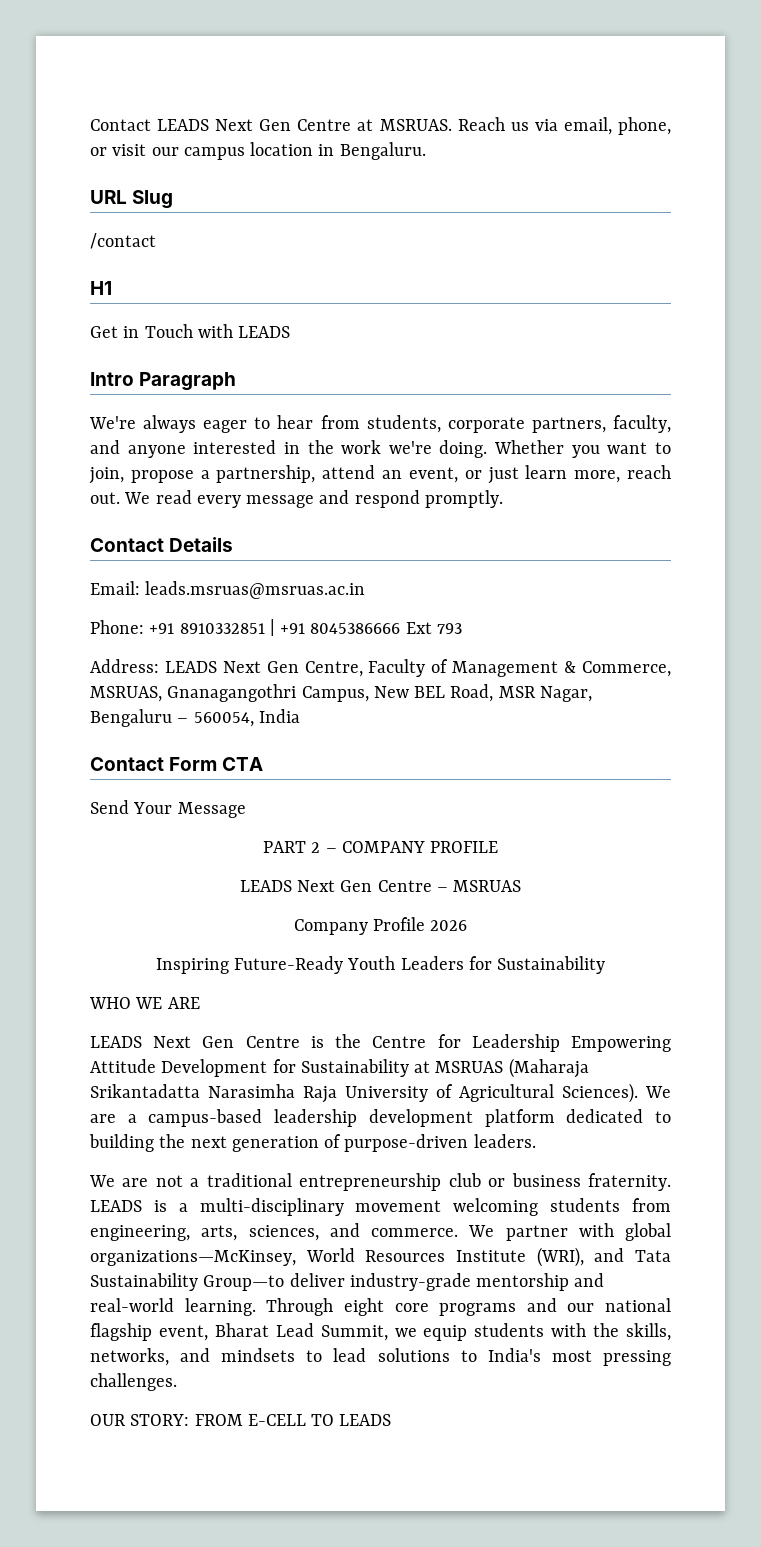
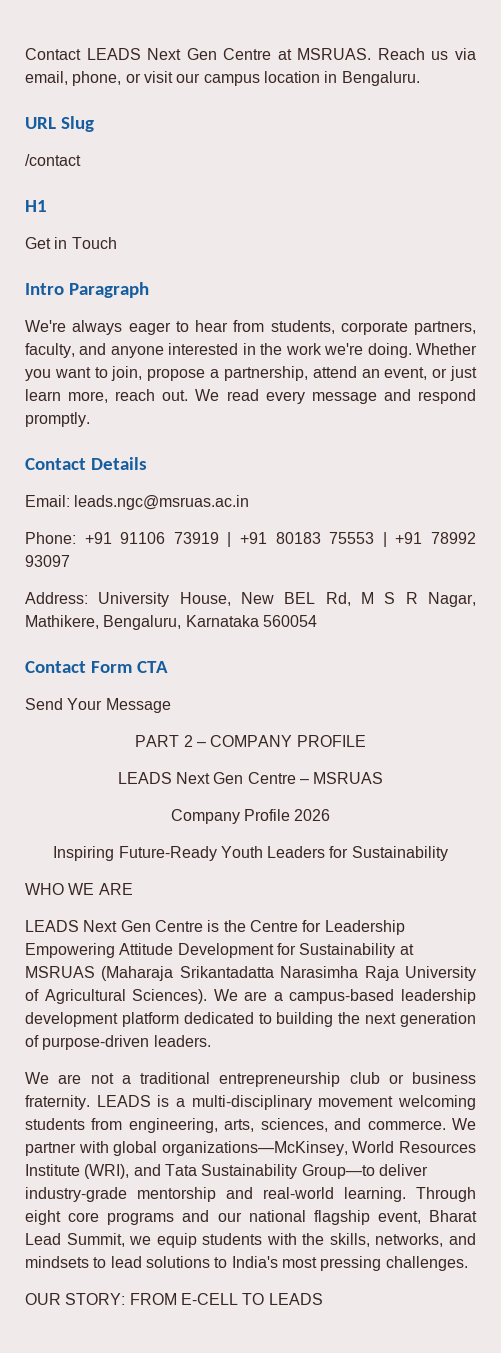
[197,324,291,338] with LEADS -> (117, 243) none
[145,581,366,599] leads.msruas@msruas.ac.in -> [74,495,250,510] leads.ngc@msruas.ac.in
[179,619,462,636] [90,659,672,677] [90,684,592,702] [90,709,300,727] 8910332851 | +91 8045386666 Ext 793 // Address: LEADS Next Gen Centre, Faculty of Management & Commerce, MSRUAS, Gnanagangothri Campus, New BEL Road, MSR Nagar, Bengaluru – 560054, India -> [120,532,477,547] [25,555,70,567] [25,592,476,607] [25,615,317,630] 91106 73919 | +91 80183 75553 | +91 78992 93097 // Address: University House, New BEL Rd, M S R Nagar, Mathikere, Bengaluru, Karnataka 560054

